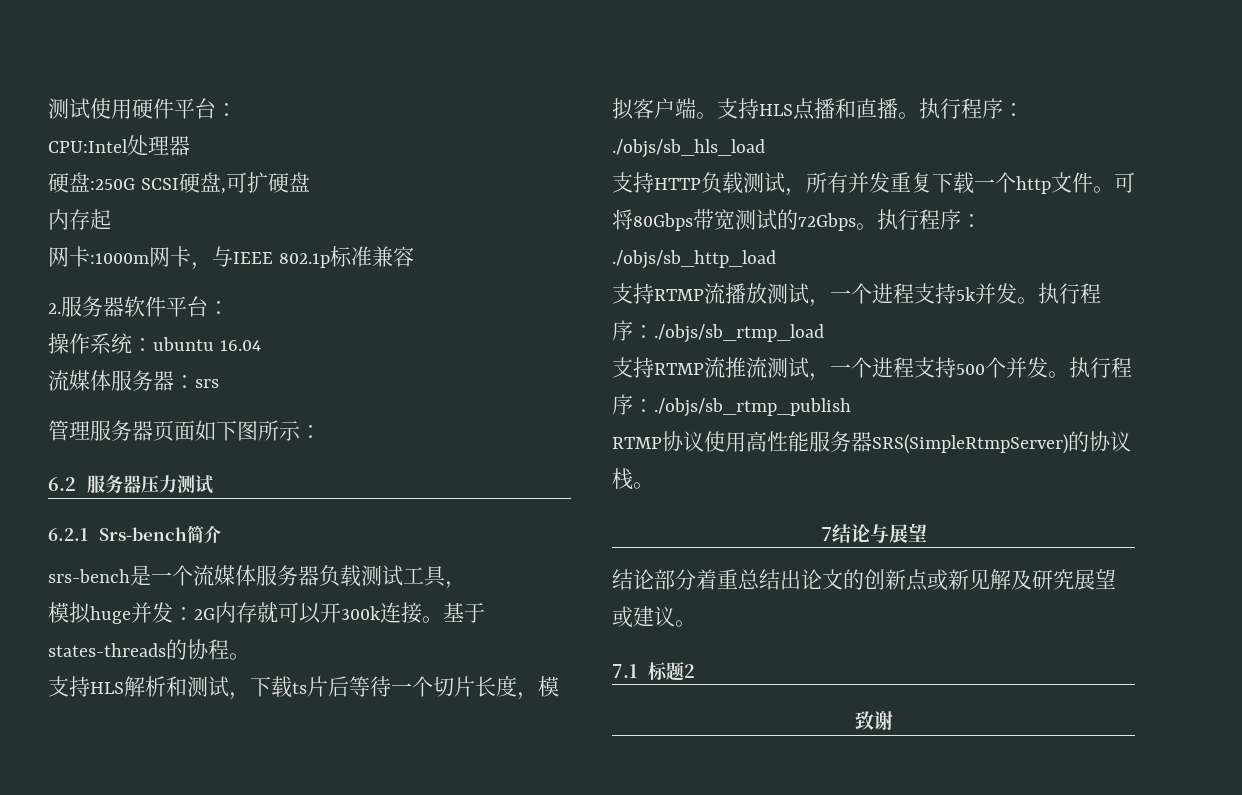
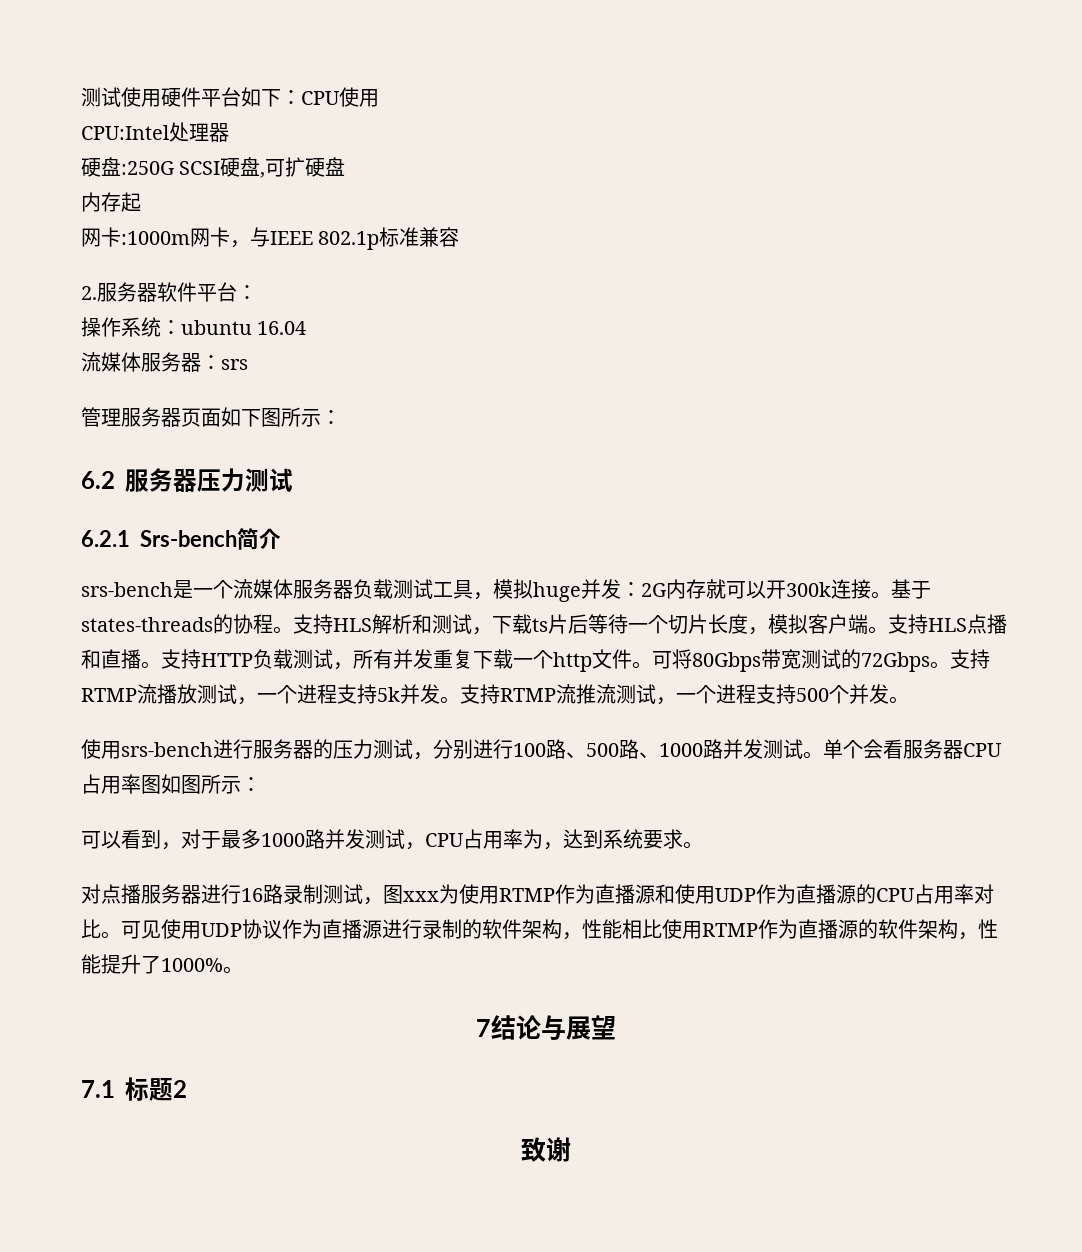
[216,102,237,116] ： -> [241,87,379,107] 如下：CPU使用
(466, 585) // -> (493, 596) none
(250, 656) // -> (293, 630) none
[919,98,1024,119] [612,139,765,158] 执行程序：./objs/sb_hls_load // -> (161, 665) none
[877,209,982,230] [612,250,776,269] 执行程序：./objs/sb_http_load // -> (950, 665) none
[1038,283,1101,304] [612,320,824,343] 执行程序：./objs/sb_rtmp_load // -> (460, 700) none
[1069,357,1132,378] [612,394,851,417] [612,431,1131,454] [612,468,654,490] [820,523,927,543] [612,569,1116,591] [612,606,696,628] 执行程序：./objs/sb_rtmp_publish // RTMP协议使用高性能服务器SRS(SimpleRtmpServer)的协议栈。 // 7结论与展望 // 结论部分着重总结出论文的创新点或新见解及研究展望或建议。 -> [81,739,1002,760] [81,774,261,794] [81,829,703,850] [81,884,994,905] [81,919,998,940] [81,954,243,974] [476,1015,616,1040] // 使用srs-bench进行服务器的压力测试，分别进行100路、500路、1000路并发测试。单个会看服务器CPU占用率图如图所示： // 可以看到，对于最多1000路并发测试，CPU占用率为，达到系统要求。 // 对点播服务器进行16路录制测试，图xxx为使用RTMP作为直播源和使用UDP作为直播源的CPU占用率对比。可见使用UDP协议作为直播源进行录制的软件架构，性能相比使用RTMP作为直播源的软件架构，性能提升了1000%。 // 7结论与展望

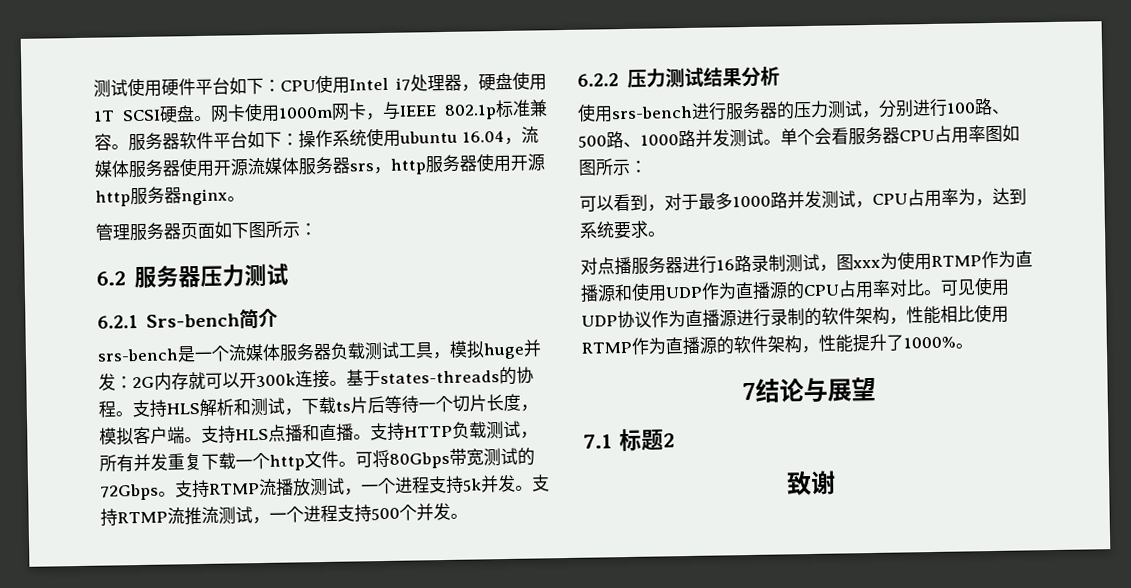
[81,125,169,140] // CPU:Intel -> [349,77,411,91] Intel i7
[81,157,346,178] [81,192,141,212] [81,227,190,247] // 硬盘:250G SCSI硬盘,可扩硬盘 // 内存起 // 网卡:1000m -> [461,71,547,92] [93,102,333,123] ，硬盘使用1T SCSI硬盘。网卡使用1000m
[81,286,97,300] // 2. -> [111,144,129,150] 。
[237,285,257,300] ： // -> [247,130,299,149] 如下：
[161,320,181,335] ： -> [366,127,401,147] 使用
[81,352,248,372] // 流媒体服务器：srs -> [503,126,539,145] [94,153,545,179] [95,186,245,207] ，流媒体服务器使用开源流媒体服务器srs，http服务器使用开源http服务器nginx。
(909, 700) none -> [577,66,780,88] // 6.2.2压力测试结果分析

